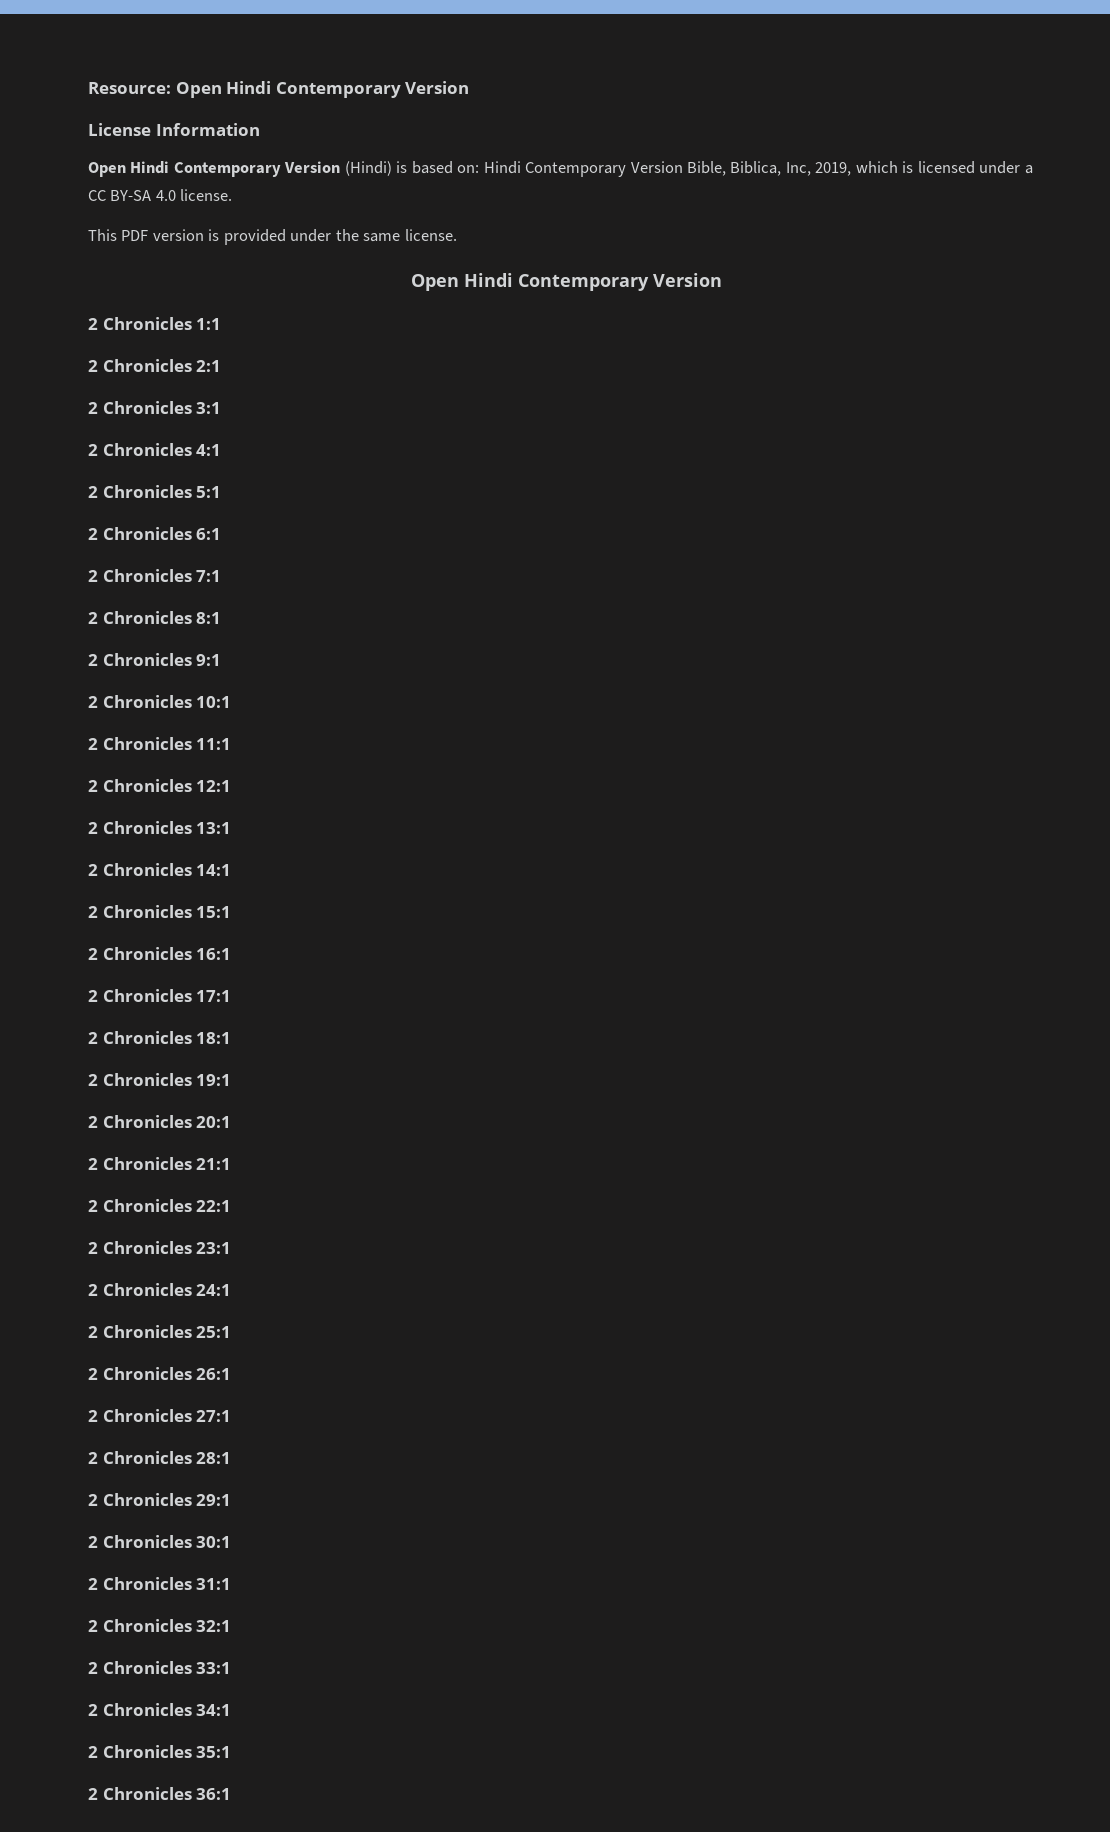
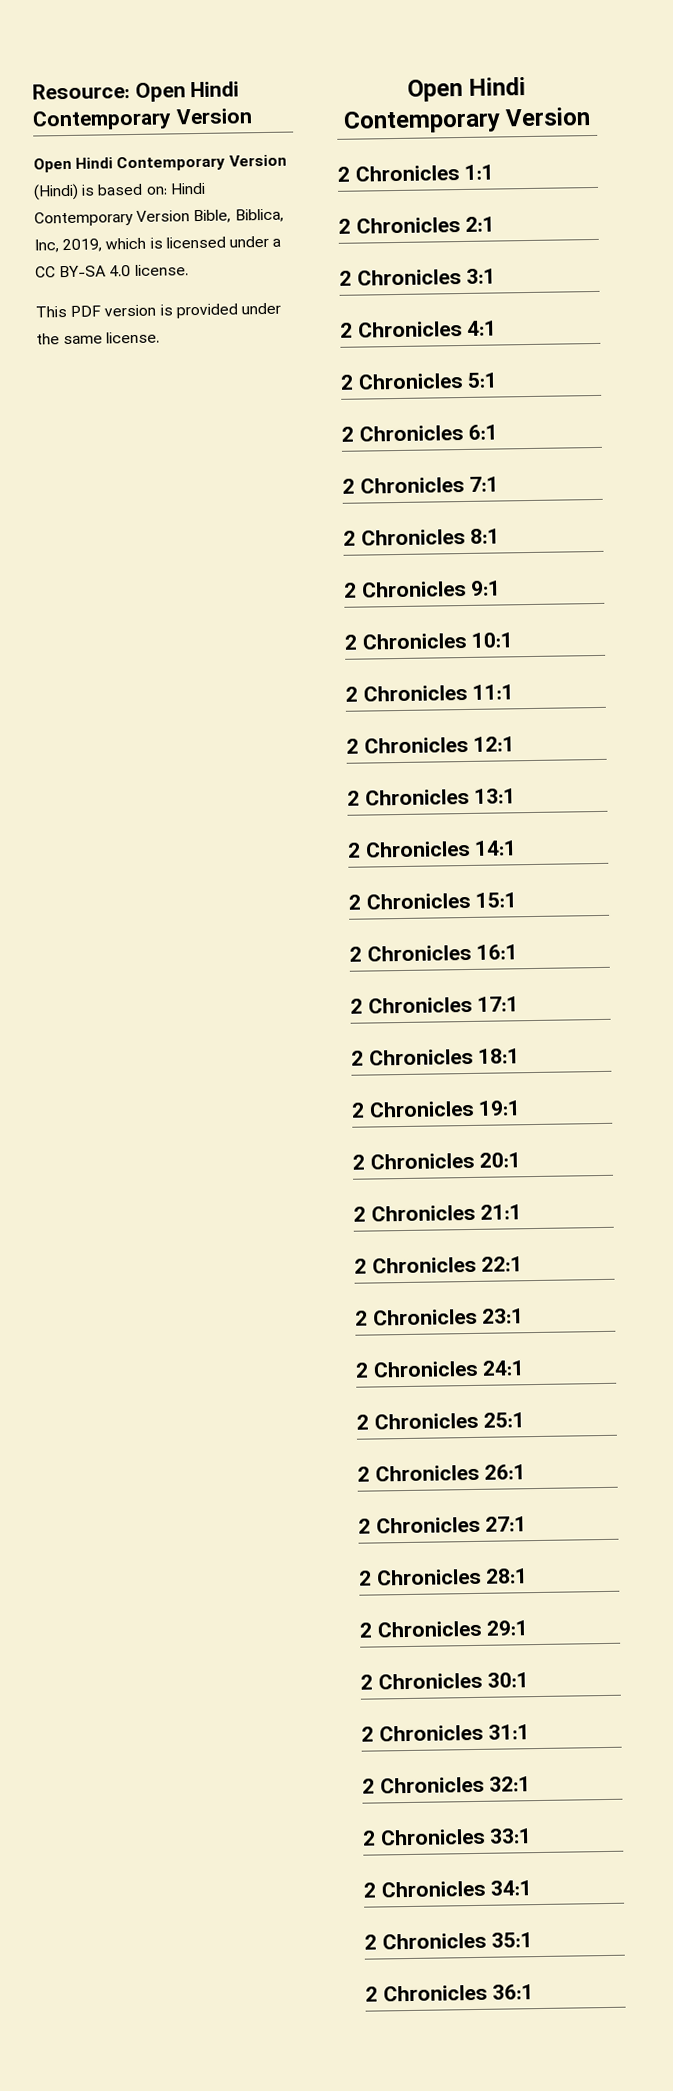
[88,123,260,136] // License Information -> (252, 116) none

